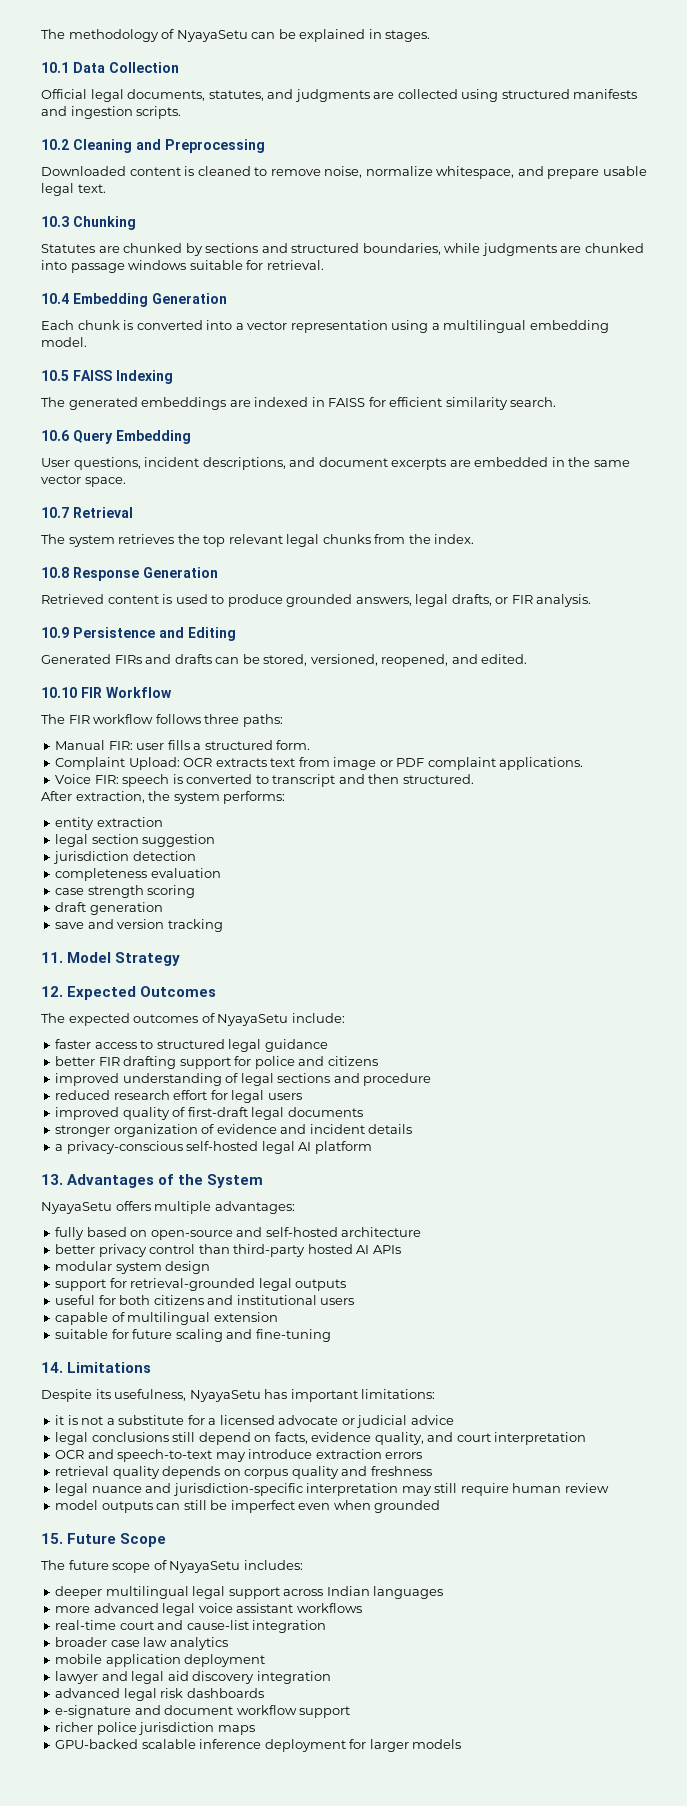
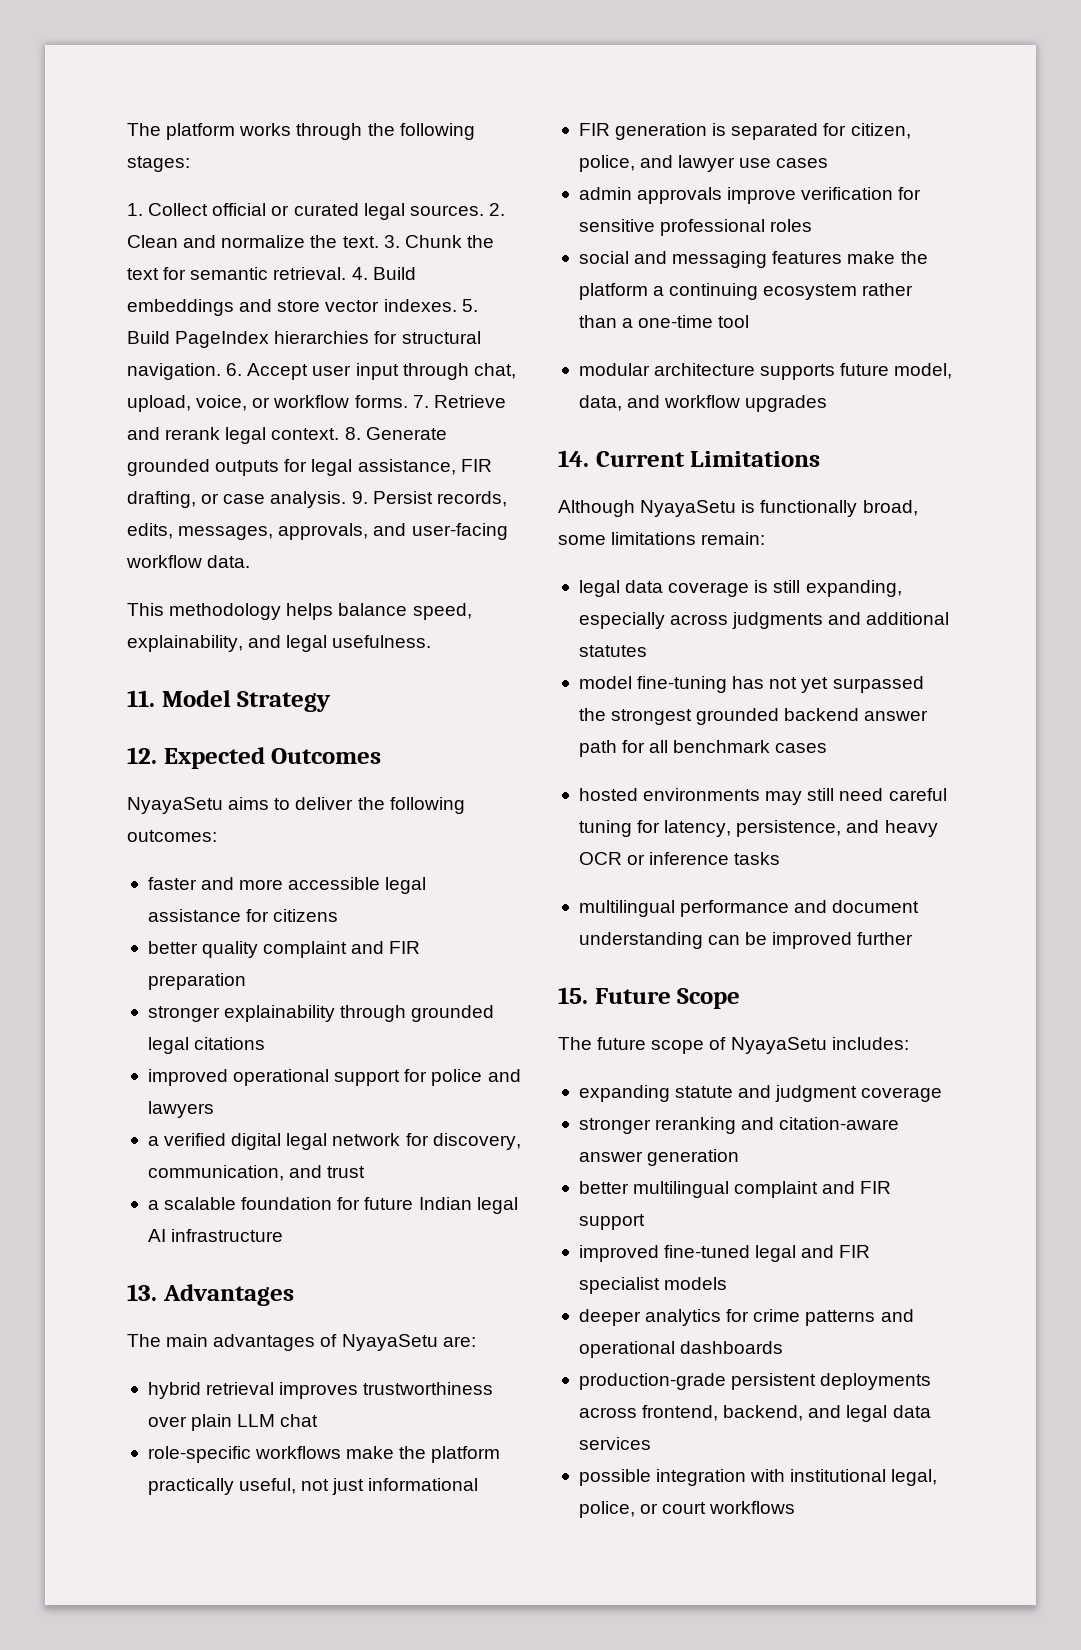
[41,29,431,42] [41,62,179,73] [41,89,638,102] [41,106,182,119] [41,139,265,153] [41,166,647,179] [41,183,106,196] [41,216,136,230] [41,243,644,256] [41,260,324,273] [41,293,227,307] [41,320,609,333] [41,337,87,347] [41,370,173,384] [41,397,557,410] [41,430,191,444] [41,457,630,470] [41,475,126,487] [41,507,133,518] [41,534,475,547] [41,567,218,581] [41,594,592,607] [41,627,236,641] [41,654,528,667] [41,687,172,698] [41,714,283,727] [55,740,311,750] [55,757,584,770] [55,774,474,787] [41,791,286,804] [55,817,163,830] [55,834,216,847] [53,851,196,864] [55,868,221,881] [55,885,196,898] [55,902,163,915] [55,919,223,932] The methodology of NyayaSetu can be explained in stages. // 10.1 Data Collection // Official legal documents, statutes, and judgments are collected using structured manifests and ingestion scripts. // 10.2 Cleaning and Preprocessing // Downloaded content is cleaned to remove noise, normalize whitespace, and prepare usable legal text. // 10.3 Chunking // Statutes are chunked by sections and structured boundaries, while judgments are chunked into passage windows suitable for retrieval. // 10.4 Embedding Generation // Each chunk is converted into a vector representation using a multilingual embedding model. // 10.5 FAISS Indexing // The generated embeddings are indexed in FAISS for efficient similarity search. // 10.6 Query Embedding // User questions, incident descriptions, and document excerpts are embedded in the same vector space. // 10.7 Retrieval // The system retrieves the top relevant legal chunks from the index. // 10.8 Response Generation // Retrieved content is used to produce grounded answers, legal drafts, or FIR analysis. // 10.9 Persistence and Editing // Generated FIRs and drafts can be stored, versioned, reopened, and edited. // 10.10 FIR Workflow // The FIR workflow follows three paths: // Manual FIR: user fills a structured form. // Complaint Upload: OCR extracts text from image or PDF complaint applications. // Voice FIR: speech is converted to transcript and then structured. // After extraction, the system performs: // entity extraction // legal section suggestion // jurisdiction detection // completeness evaluation // case strength scoring // draft generation // save and version tracking -> [127,123,475,140] [127,156,190,172] [127,203,505,220] [127,235,494,248] [127,267,416,280] [127,299,478,316] [127,331,481,348] [127,363,516,380] [127,395,506,412] [127,427,447,444] [127,459,492,476] [127,491,507,508] [127,523,508,540] [126,555,251,568] [127,603,472,620] [127,635,432,652] The platform works through the following stages: // 1. Collect official or curated legal sources. 2. Clean and normalize the text. 3. Chunk the text for semantic retrieval. 4. Build embeddings and store vector indexes. 5. Build PageIndex hierarchies for structural navigation. 6. Accept user input through chat, upload, voice, or workflow forms. 7. Retrieve and rerank legal context. 8. Generate grounded outputs for legal assistance, FIR drafting, or case analysis. 9. Persist records, edits, messages, approvals, and user-facing workflow data. // This methodology helps balance speed, explainability, and legal usefulness.
[41,1013,345,1026] [55,1039,328,1052] [55,1056,378,1069] [55,1073,432,1086] [55,1090,302,1103] [55,1107,363,1120] [55,1124,413,1137] [55,1141,259,1154] The expected outcomes of NyayaSetu include: // faster access to structured legal guidance // better FIR drafting support for police and citizens // improved understanding of legal sections and procedure // reduced research effort for legal users // improved quality of first-draft legal documents // stronger organization of evidence and incident details // a privacy-conscious self-hosted -> [127,797,465,814] [127,830,217,842] [147,877,427,894] [147,909,339,922] [147,941,421,958] [147,973,246,990] [147,1005,495,1022] [147,1037,266,1054] [147,1069,521,1086] [147,1101,214,1118] [147,1133,521,1150] [147,1165,366,1181] [147,1197,472,1210] NyayaSetu aims to deliver the following outcomes: // faster and more accessible legal assistance for citizens // better quality complaint and FIR preparation // stronger explainability through grounded legal citations // improved operational support for police and lawyers // a verified digital legal network for discovery, communication, and trust // a scalable foundation for future Indian
[314,1141,372,1154] platform -> [171,1229,284,1242] infrastructure
[158,1174,264,1188] [41,1201,295,1214] [55,1227,422,1240] [55,1244,401,1257] [55,1261,211,1274] [55,1278,347,1291] [55,1295,355,1305] [55,1312,278,1325] [55,1329,331,1342] of the System // NyayaSetu offers multiple advantages: // fully based on open-source and self-hosted architecture // better privacy control than third-party hosted AI APIs // modular system design // support for retrieval-grounded legal outputs // useful for both citizens and institutional users // capable of multilingual extension // suitable for future scaling and fine-tuning -> [127,1334,476,1351] [147,1382,494,1399] [147,1414,319,1431] [147,1446,501,1463] [147,1478,479,1495] [578,123,911,140] [578,155,829,172] [578,187,922,204] [578,219,813,236] [578,251,928,268] [578,283,914,300] [578,315,750,328] [578,363,953,380] [578,395,828,412] // The main advantages of NyayaSetu are: // hybrid retrieval improves trustworthiness over plain LLM chat // role-specific workflows make the platform practically useful, not just informational // FIR generation is separated for citizen, police, and lawyer use cases // admin approvals improve verification for sensitive professional roles // social and messaging features make the platform a continuing ecosystem rather than a one-time tool // modular architecture supports future model, data, and workflow upgrades
(63, 1367) none -> [595,451,685,467] Current
[41,1389,436,1402] [55,1415,454,1428] [55,1432,587,1445] [55,1449,423,1462] [55,1466,432,1479] [55,1483,609,1496] [55,1500,441,1513] Despite its usefulness, NyayaSetu has important limitations: // it is not a substitute for a licensed advocate or judicial advice // legal conclusions still depend on facts, evidence quality, and court interpretation // OCR and speech-to-text may introduce extraction errors // retrieval quality depends on corpus quality and freshness // legal nuance and jurisdiction-specific interpretation may still require human review // model outputs can still be imperfect even when grounded -> [558,500,918,517] [558,532,766,545] [578,580,902,597] [578,612,950,629] [578,645,647,657] [578,676,924,693] [578,708,929,725] [578,740,828,757] [578,788,947,805] [578,820,938,837] [578,852,781,865] [578,900,920,917] [578,932,914,949] Although NyayaSetu is functionally broad, some limitations remain: // legal data coverage is still expanding, especially across judgments and additional statutes // model fine-tuning has not yet surpassed the strongest grounded backend answer path for all benchmark cases // hosted environments may still need careful tuning for latency, persistence, and heavy OCR or inference tasks // multilingual performance and document understanding can be improved further
[55,1586,444,1599] [55,1603,362,1616] [55,1620,327,1633] [55,1637,228,1650] [55,1654,266,1667] [55,1671,331,1684] [55,1688,264,1701] [55,1705,351,1718] [55,1722,255,1735] [55,1739,462,1752] deeper multilingual legal support across Indian languages // more advanced legal voice assistant workflows // real-time court and cause-list integration // broader case law analytics // mobile application deployment // lawyer and legal aid discovery integration // advanced legal risk dashboards // e-signature and document workflow support // richer police jurisdiction maps // GPU-backed scalable inference deployment for larger models -> [578,1085,943,1102] [578,1117,900,1134] [578,1149,740,1166] [578,1181,892,1198] [578,1214,645,1230] [578,1245,871,1262] [578,1277,728,1294] [578,1309,914,1326] [578,1341,784,1358] [578,1373,932,1390] [578,1405,931,1422] [578,1437,651,1450] [578,1469,938,1486] [578,1501,796,1518] expanding statute and judgment coverage // stronger reranking and citation-aware answer generation // better multilingual complaint and FIR support // improved fine-tuned legal and FIR specialist models // deeper analytics for crime patterns and operational dashboards // production-grade persistent deployments across frontend, backend, and legal data services // possible integration with institutional legal, police, or court workflows

